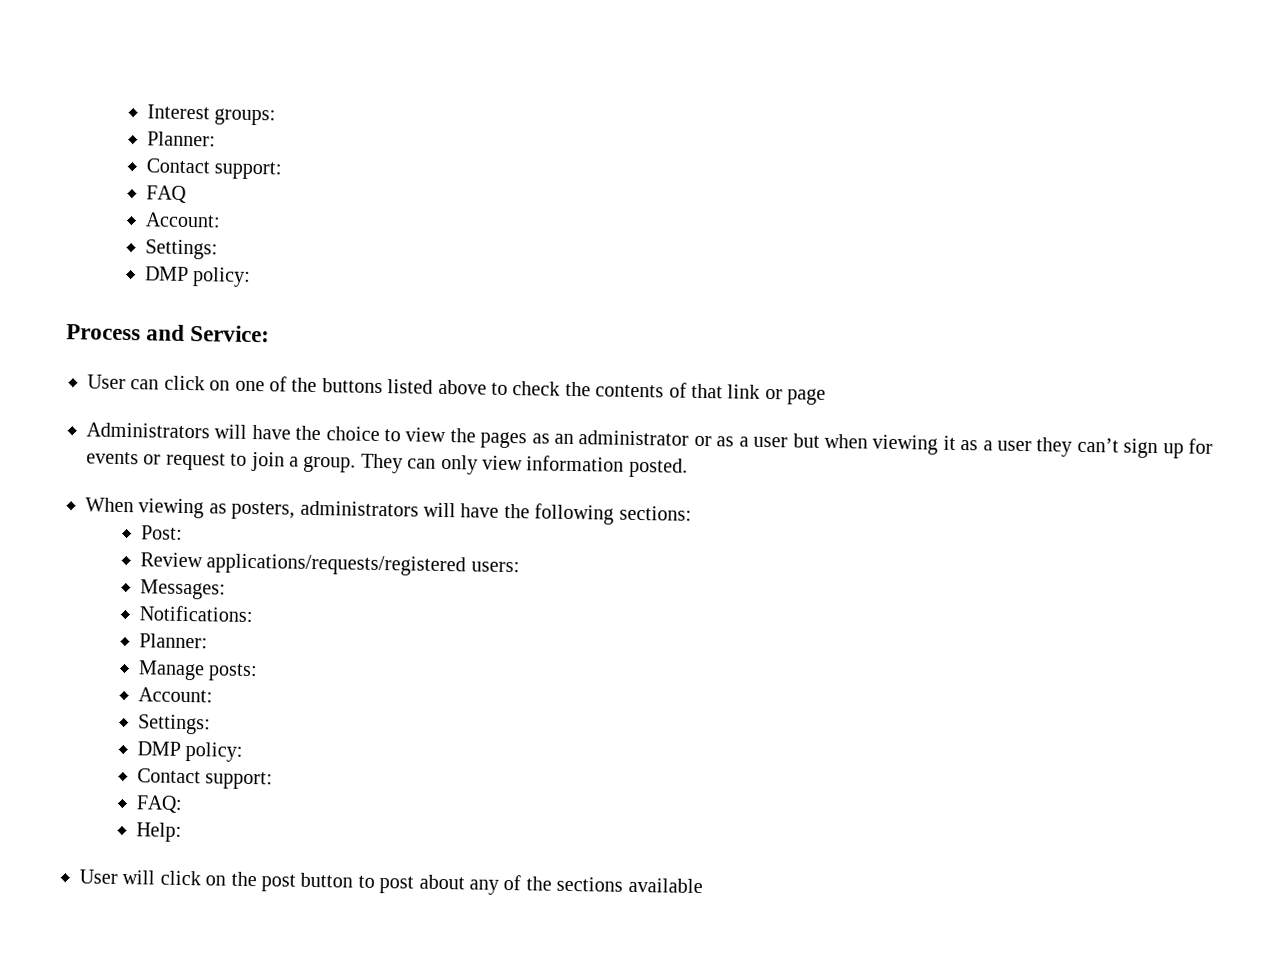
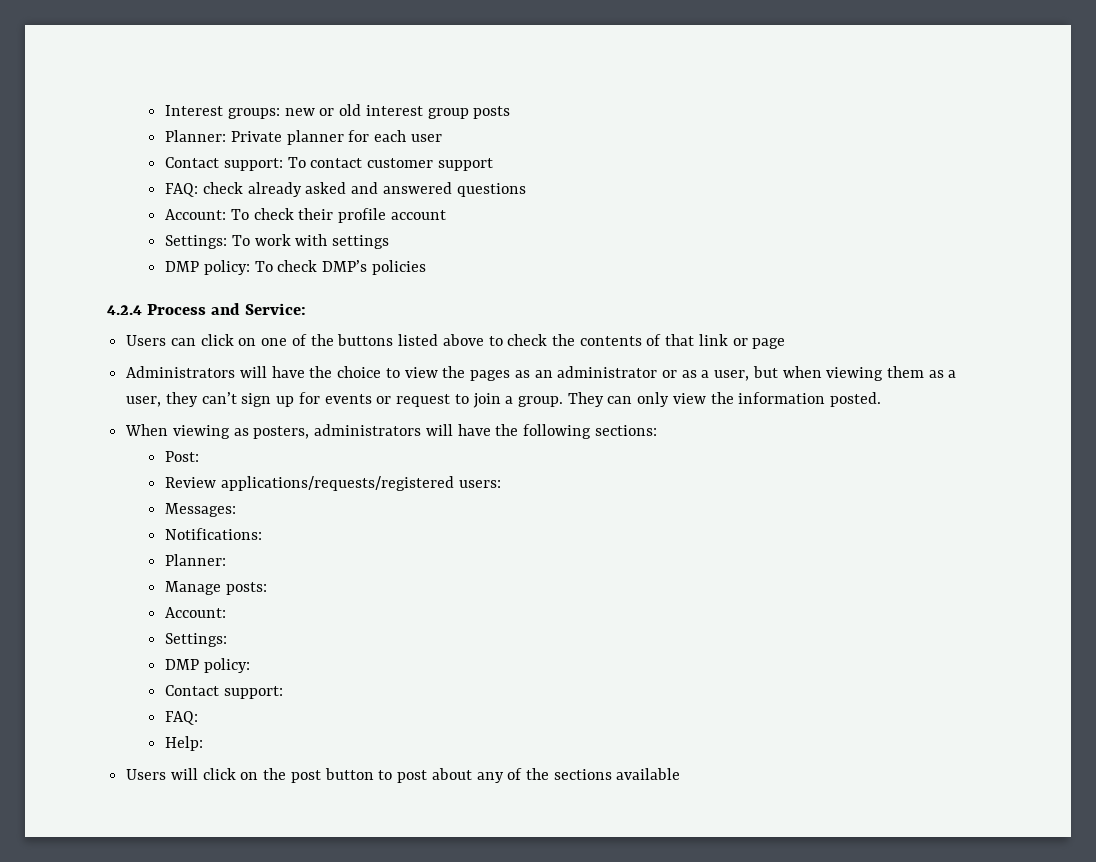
[146,131,216,147] [145,158,283,180] [145,185,187,203] [144,212,221,228] [144,239,218,260] [144,266,252,287] // Planner: // Contact support: // FAQ // Account: // Settings: // DMP policy: // -> [284,104,511,119] [165,130,442,145] [165,157,493,171] [165,182,526,197] [165,208,446,223] [165,234,390,249] [165,260,426,275] [107,305,142,315] new or old interest group posts // Planner: Private planner for each user // Contact support: To contact customer support // FAQ: check already asked and answered questions // Account: To check their profile account // Settings: To work with settings // DMP policy: To check DMP’s policies // 4.2.4
[87,374,126,390] User -> [126,335,167,346] Users
[753,436,789,448] user -> [714,370,750,381] user,
[942,435,1032,452] it as a user -> [887,366,957,378] [126,396,162,407] them as a user,
(523, 463) none -> [710,392,734,404] the
[79,869,118,884] User -> [126,769,167,780] Users

